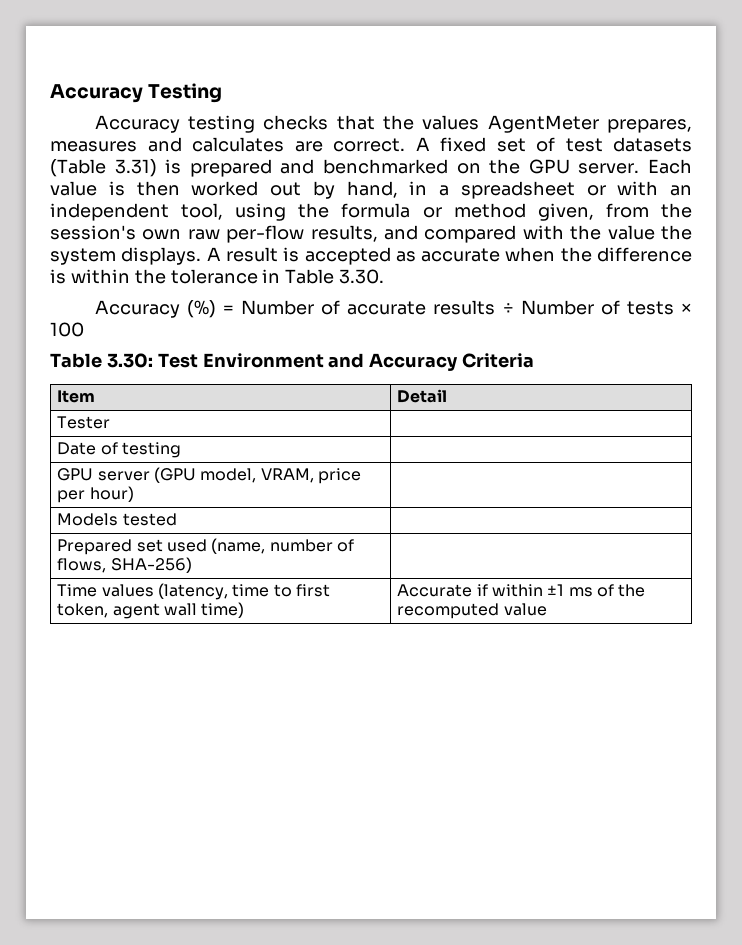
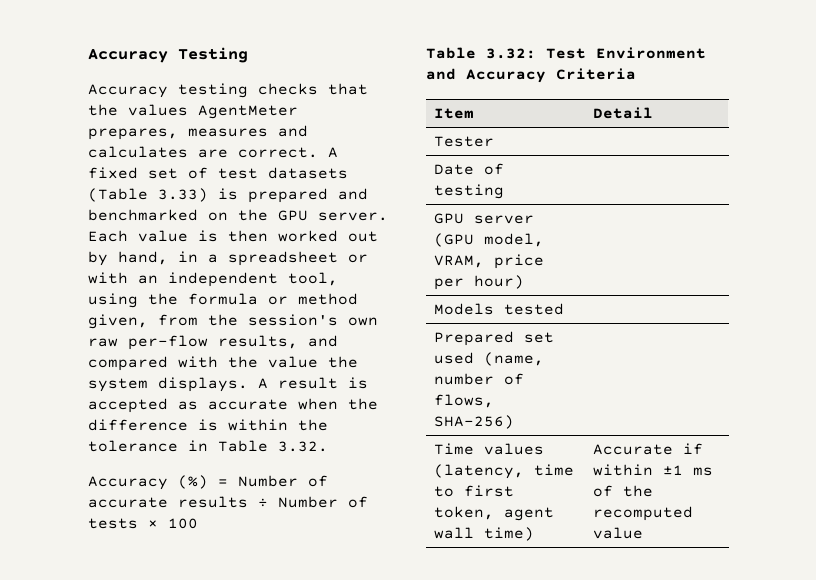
[114,159,157,177] 3.31) -> [158,188,208,202] 3.33)
[339,269,385,284] 3.30. -> [278,441,328,452] 3.32.
[106,353,153,368] 3.30: -> [486,48,536,59] 3.32:

